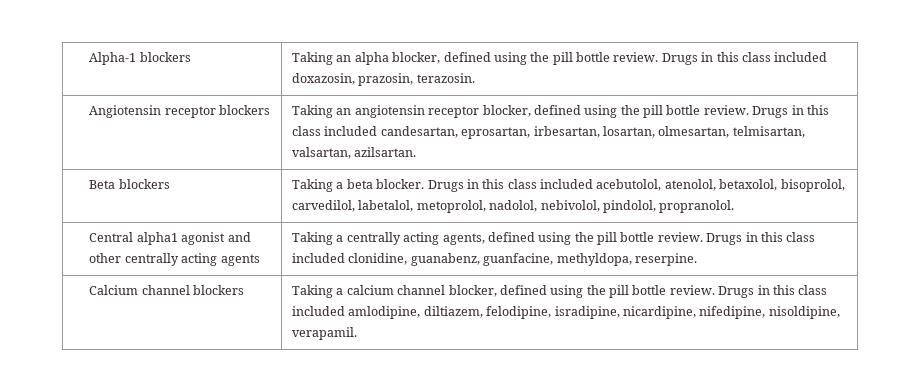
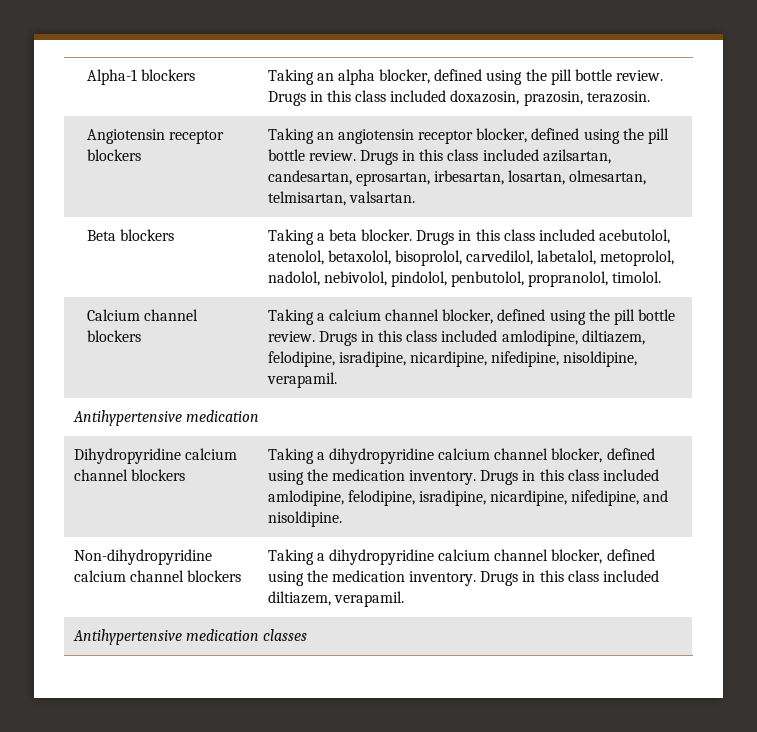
(378, 131) none -> [542,149,611,164] azilsartan,
[292,147,417,159] valsartan, azilsartan. -> [348,191,415,203] valsartan.
[659,200,735,213] [89,232,251,245] [89,253,260,266] [292,232,816,245] [292,253,697,266] propranolol. // Central alpha1 agonist and other centrally acting agents | Taking a centrally acting agents, defined using the pill bottle review. Drugs in this class included clonidine, guanabenz, guanfacine, methyldopa, reserpine. -> [451,271,662,287] penbutolol, propranolol, timolol.
(358, 333) none -> [72,410,259,426] [73,448,237,464] [73,469,185,481] [267,448,655,464] [267,469,659,485] [267,490,669,506] [267,511,342,527] [73,549,212,565] [73,570,241,582] [267,549,655,565] [267,570,659,586] [267,591,404,607] [72,629,307,645] // Antihypertensive medication // Dihydropyridine calcium channel blockers | Taking a dihydropyridine calcium channel blocker, defined using the medication inventory. Drugs in this class included amlodipine, felodipine, isradipine, nicardipine, nifedipine, and nisoldipine. // Non-dihydropyridine calcium channel blockers | Taking a dihydropyridine calcium channel blocker, defined using the medication inventory. Drugs in this class included diltiazem, verapamil. // Antihypertensive medication classes

